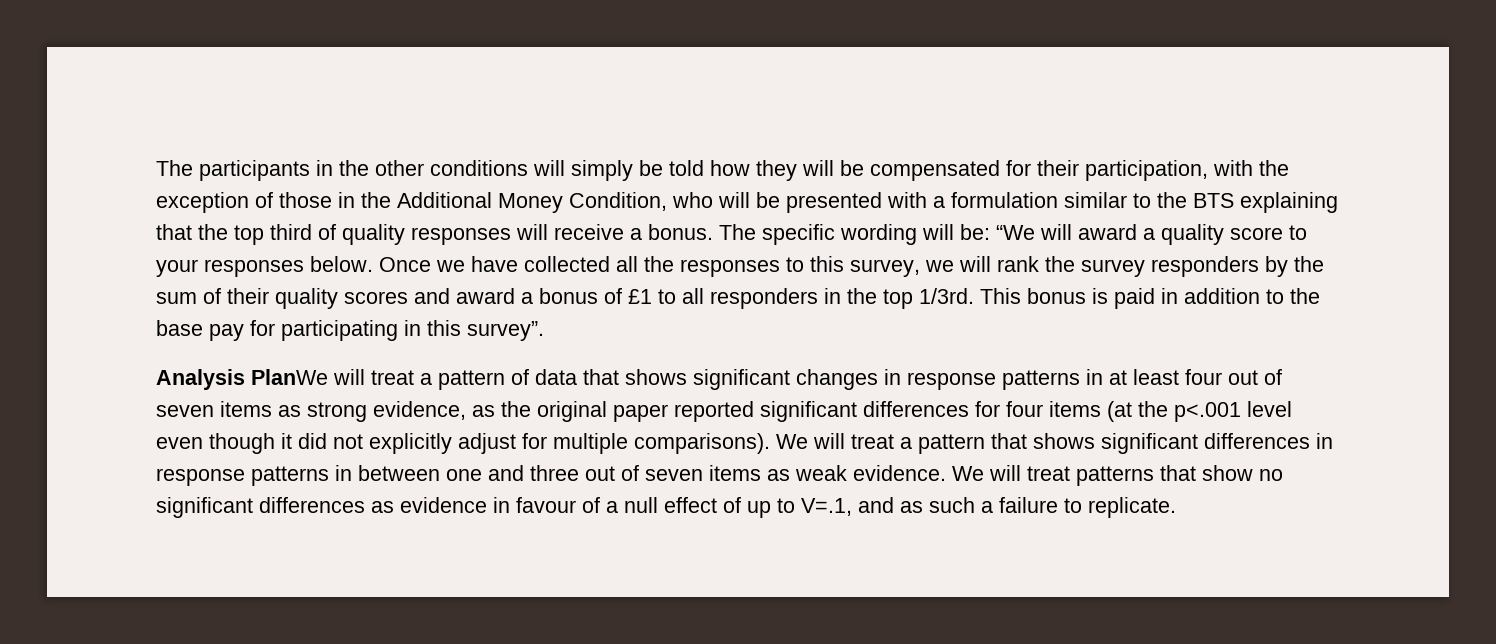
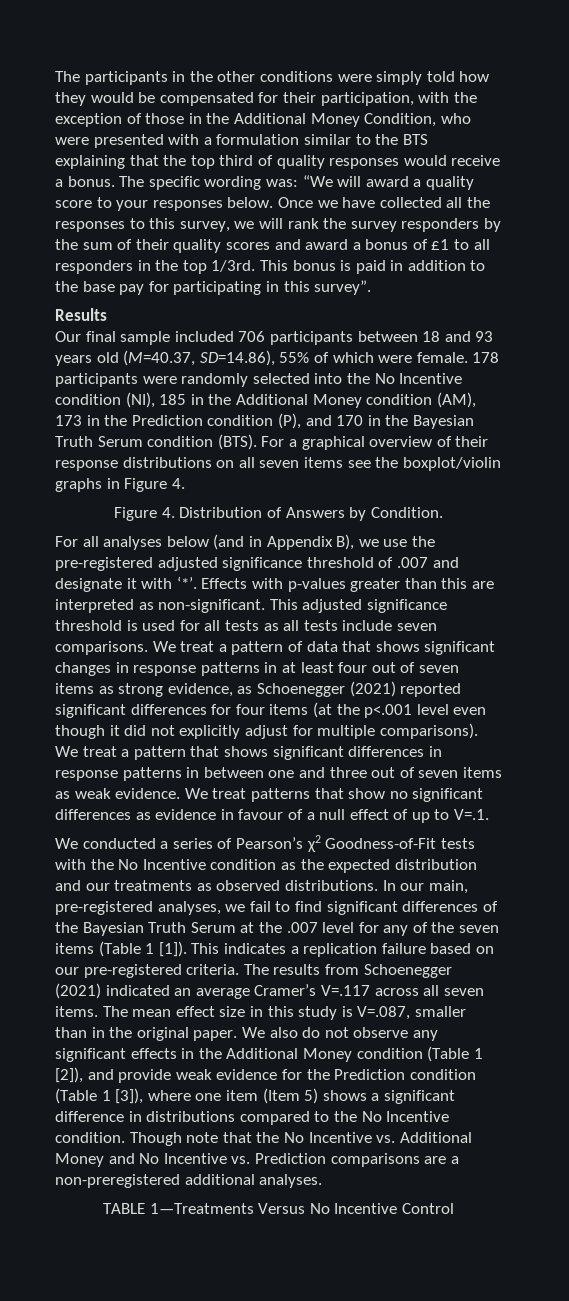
[533,160,663,181] will simply be -> [337,71,423,85] were simply
[802,160,834,176] will -> [90,92,134,103] would
[718,192,780,208] will be -> [55,137,89,145] were
[516,224,548,240] will -> [403,155,447,166] would
[922,224,990,240] will be: -> [265,179,298,187] was:
[156,369,365,390] Analysis PlanWe will -> [55,308,107,321] [55,331,494,345] [55,350,500,366] [55,373,463,387] [55,392,476,408] [55,413,474,429] [55,434,489,450] [55,457,501,471] [55,478,185,492] [114,507,443,521] [55,534,435,550] [55,557,459,571] [55,576,494,592] [55,599,447,613] [55,620,437,631] [55,641,176,655] Results // Our final sample included 706 participants between 18 and 93 years old (M=40.37, SD=14.86), 55% of which were female. 178 participants were randomly selected into the No Incentive condition (NI), 185 in the Additional Money condition (AM), 173 in the Prediction condition (P), and 170 in the Bayesian Truth Serum condition (BTS). For a graphical overview of their response distributions on all seven items see the boxplot/violin graphs in Figure 4. // Figure 4. Distribution of Answers by Condition. // For all analyses below (and in Appendix B), we use the pre-registered adjusted significance threshold of .007 and designate it with ‘*’. Effects with p-values greater than this are interpreted as non-significant. This adjusted significance threshold is used for all tests as all tests include seven comparisons. We
[501,401,668,422] the original paper -> [256,681,396,697] Schoenegger (2021)
[813,433,845,449] will -> (78, 751) none
[989,465,1021,481] will -> (208, 793) none
[801,497,1176,518] V=.1, and as such a failure to replicate. -> [454,809,490,820] [55,835,475,852] [55,859,477,873] [55,880,468,894] [55,901,498,915] [55,922,500,936] [55,941,494,957] [55,964,452,978] [55,983,484,999] [55,1006,466,1020] [55,1027,438,1041] [55,1046,483,1062] [55,1067,476,1083] [55,1088,455,1104] [55,1111,450,1125] [55,1132,472,1146] [55,1153,459,1167] [55,1174,323,1188] [103,1203,454,1214] V=.1. // We conducted a series of Pearson’s χ2 Goodness-of-Fit tests with the No Incentive condition as the expected distribution and our treatments as observed distributions. In our main, pre-registered analyses, we fail to find significant differences of the Bayesian Truth Serum at the .007 level for any of the seven items (Table 1 [1]). This indicates a replication failure based on our pre-registered criteria. The results from Schoenegger (2021) indicated an average Cramer’s V=.117 across all seven items. The mean effect size in this study is V=.087, smaller than in the original paper. We also do not observe any significant effects in the Additional Money condition (Table 1 [2]), and provide weak evidence for the Prediction condition (Table 1 [3]), where one item (Item 5) shows a significant difference in distributions compared to the No Incentive condition. Though note that the No Incentive vs. Additional Money and No Incentive vs. Prediction comparisons are a non-preregistered additional analyses. // TABLE 1—Treatments Versus No Incentive Control

